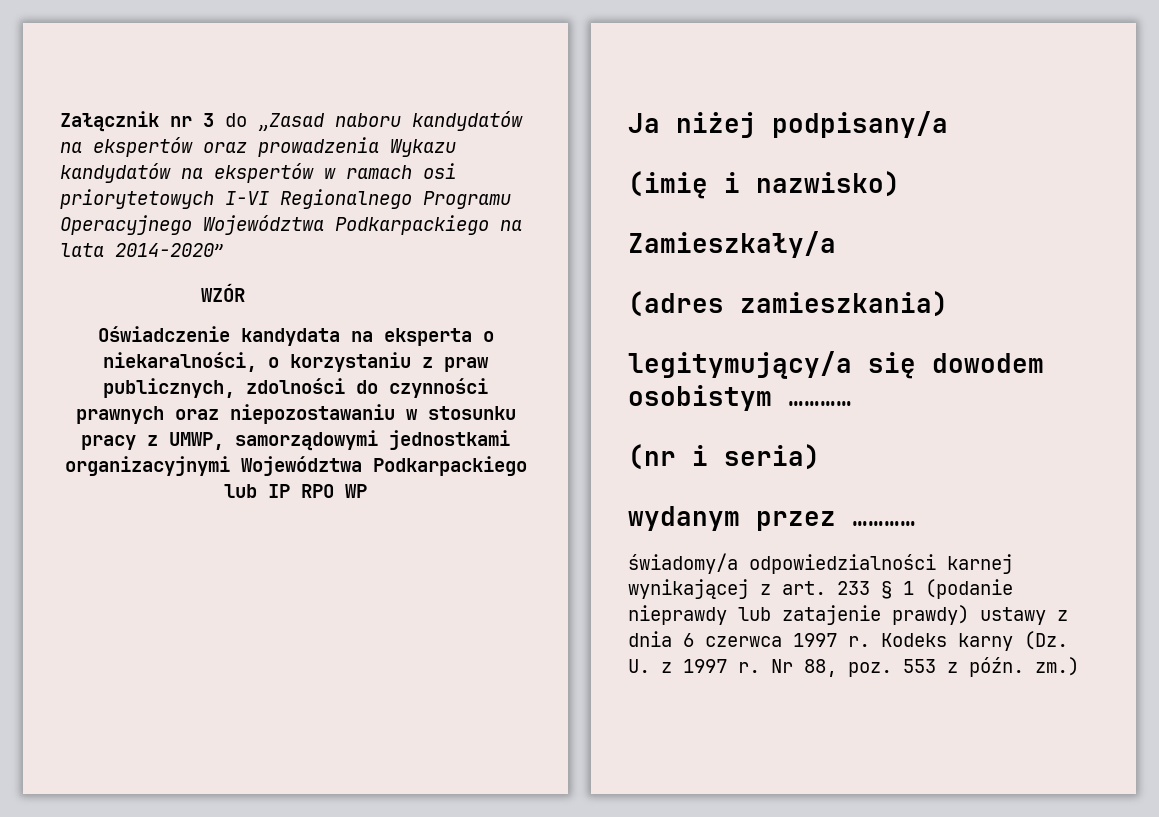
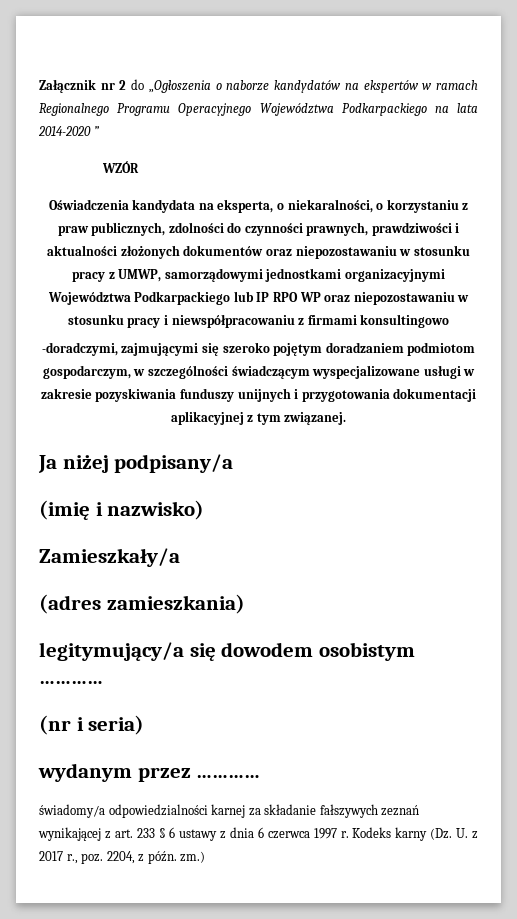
[203,111,523,131] [60,137,456,157] 3 do „Zasad naboru kandydatów na ekspertów oraz prowadzenia Wykazu -> [119,79,270,93] 2 do „Ogłoszenia o naborze
[423,163,456,179] [60,189,269,209] osi priorytetowych I-VI -> (478, 85) none
[115,243,225,257] 2014-2020” -> [38,126,99,136] 2014-2020 ”
[97,326,230,342] Oświadczenie -> [48,199,129,210] Oświadczenia
[383,328,472,346] eksperta -> [217,199,274,213] eksperta,
[75,406,164,424] prawnych -> [306,222,460,236] [47,245,264,259] prawnych, prawdziwości i aktualności złożonych dokumentów
(367, 491) none -> [324,292,470,305] [67,314,450,328] [41,342,476,356] [42,365,476,379] [40,388,477,402] [170,411,347,425] oraz niepozostawaniu w stosunku pracy i niewspółpracowaniu z firmami konsultingowo // -doradczymi, zajmującymi się szeroko pojętym doradzaniem podmiotom gospodarczym, w szczególności świadczącym wyspecjalizowane usługi w zakresie pozyskiwania funduszy unijnych i przygotowania dokumentacji aplikacyjnej z tym związanej.
(1013, 564) none -> [248,804,420,818] za składanie fałszywych zeznań
[903,579,1013,599] [628,605,969,625] 1 (podanie nieprawdy lub zatajenie prawdy) -> [169,827,176,838] 6
[683,659,936,677] 1997 r. Nr 88, poz. 553 -> [39,851,135,864] 2017 r., poz. 2204,

